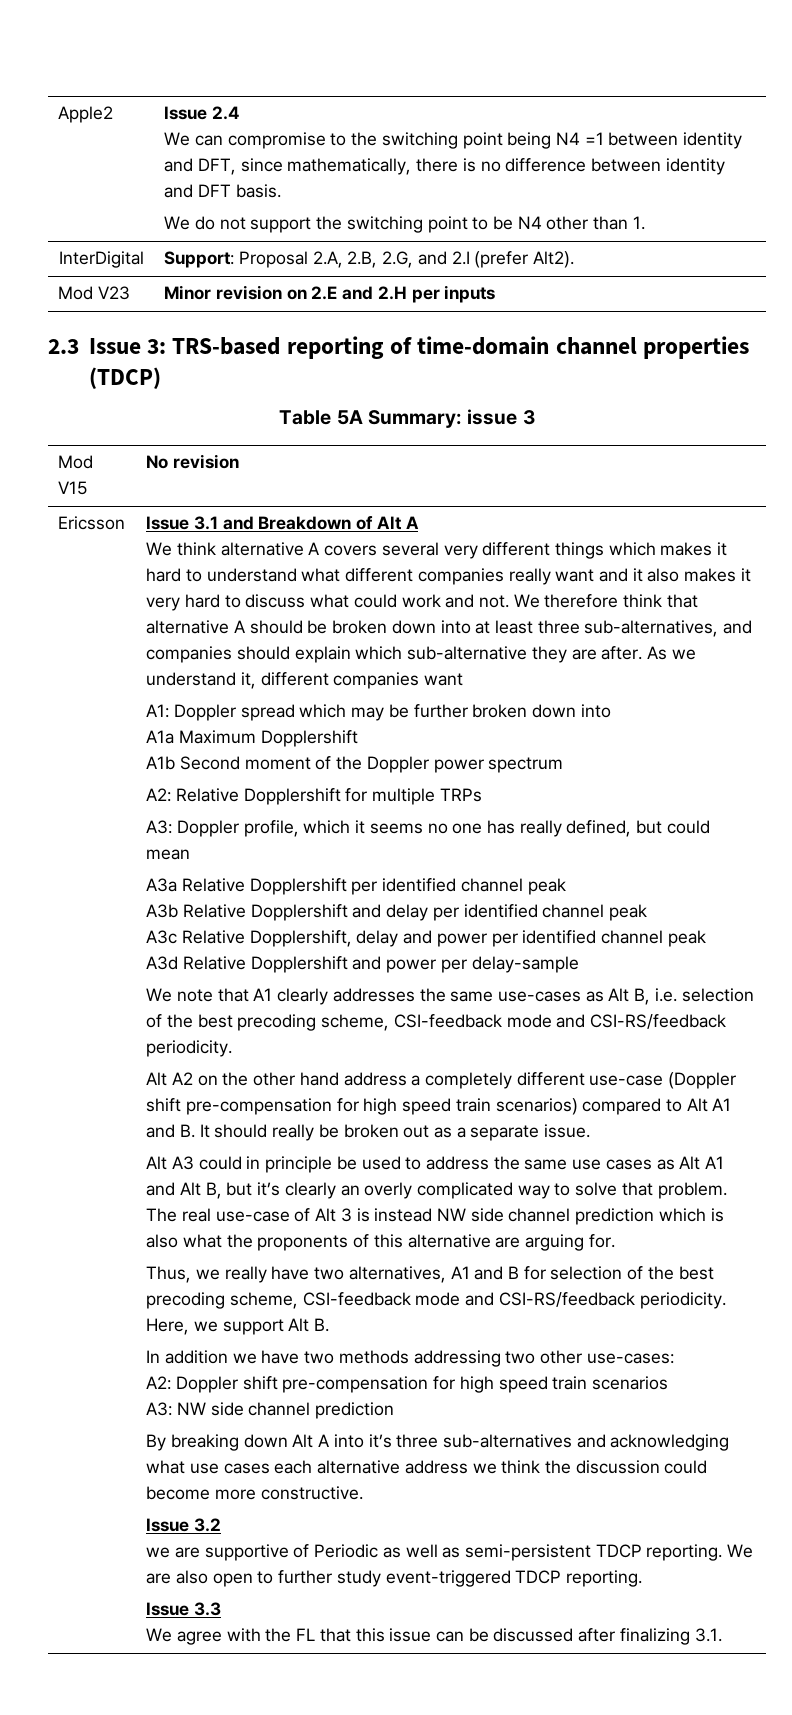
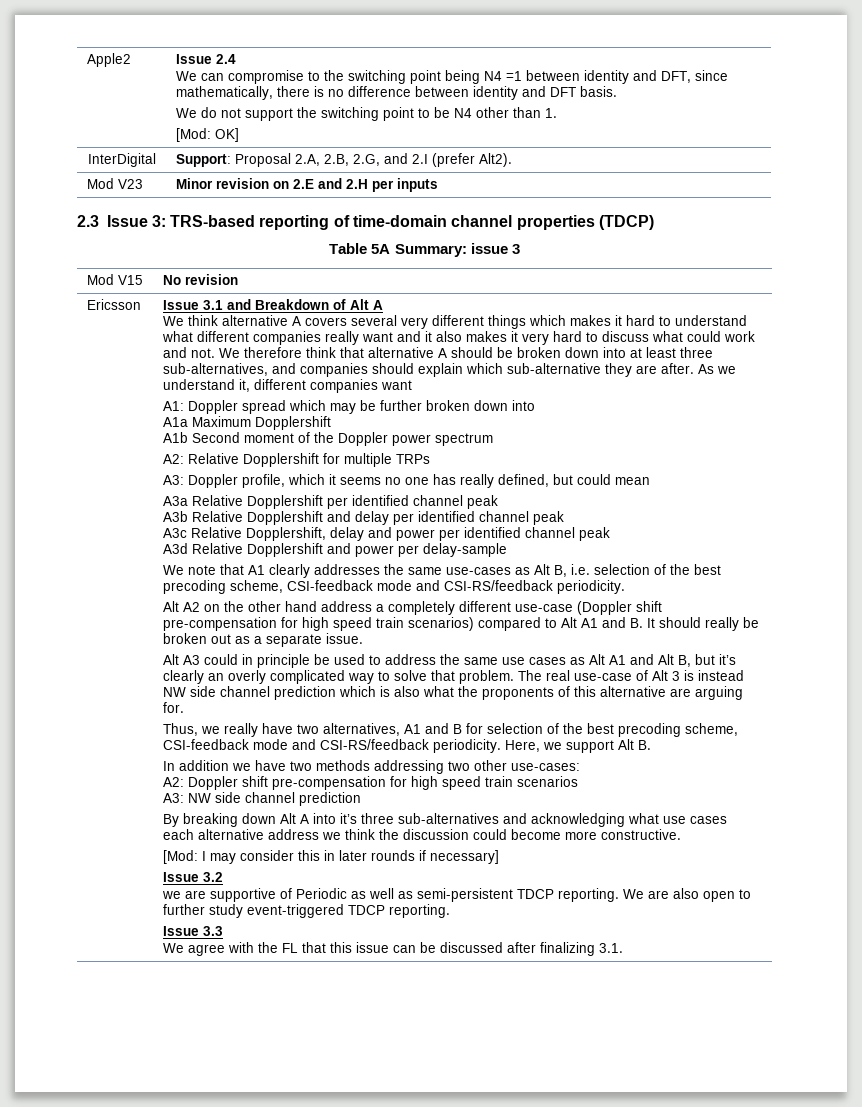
(645, 223) none -> [176,128,240,142] // [Mod: OK]
(363, 1493) none -> [163,850,500,864] // [Mod: I may consider this in later rounds if necessary]

